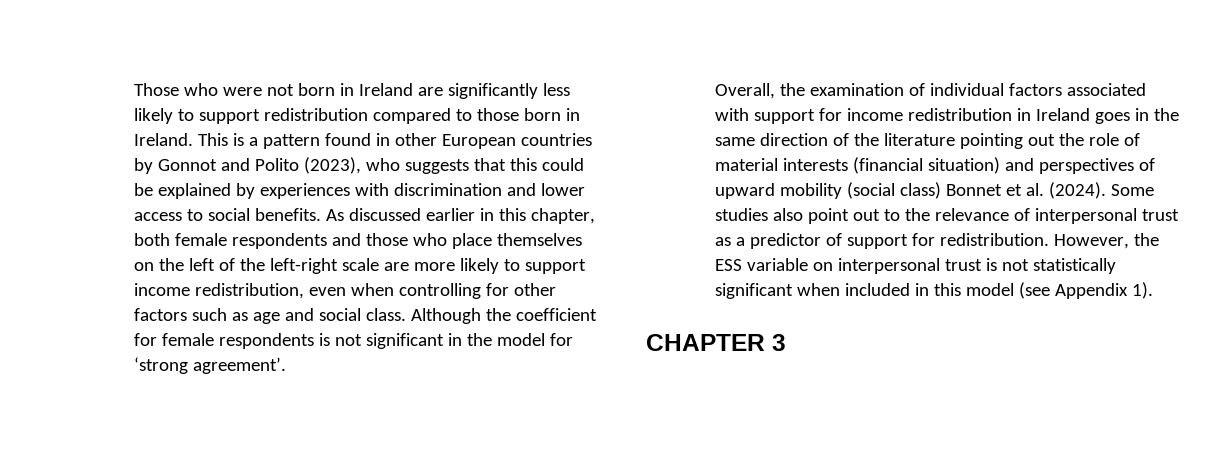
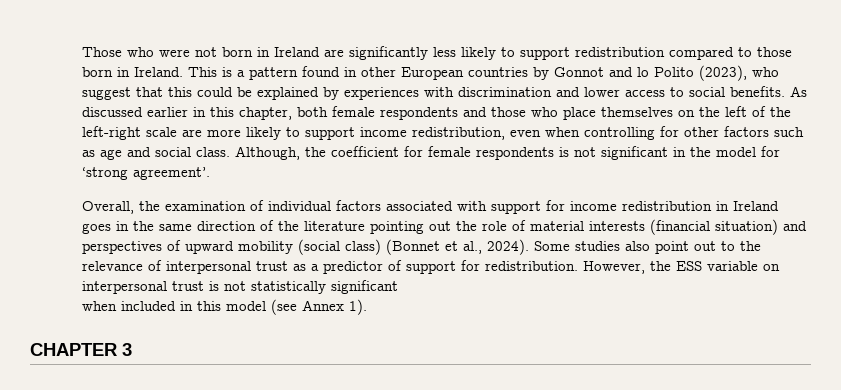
(251, 164) none -> [637,67,650,77] lo
[405,159,470,174] suggests -> [82,87,132,100] suggest
[411,308,482,324] Although -> [235,146,301,160] Although,
[946,182,1107,199] Bonnet et al. (2024). -> [386,239,530,255] (Bonnet et al., 2024).
(794, 291) none -> (399, 287) //
[1055,283,1129,299] Appendix -> [302,300,345,311] Annex

